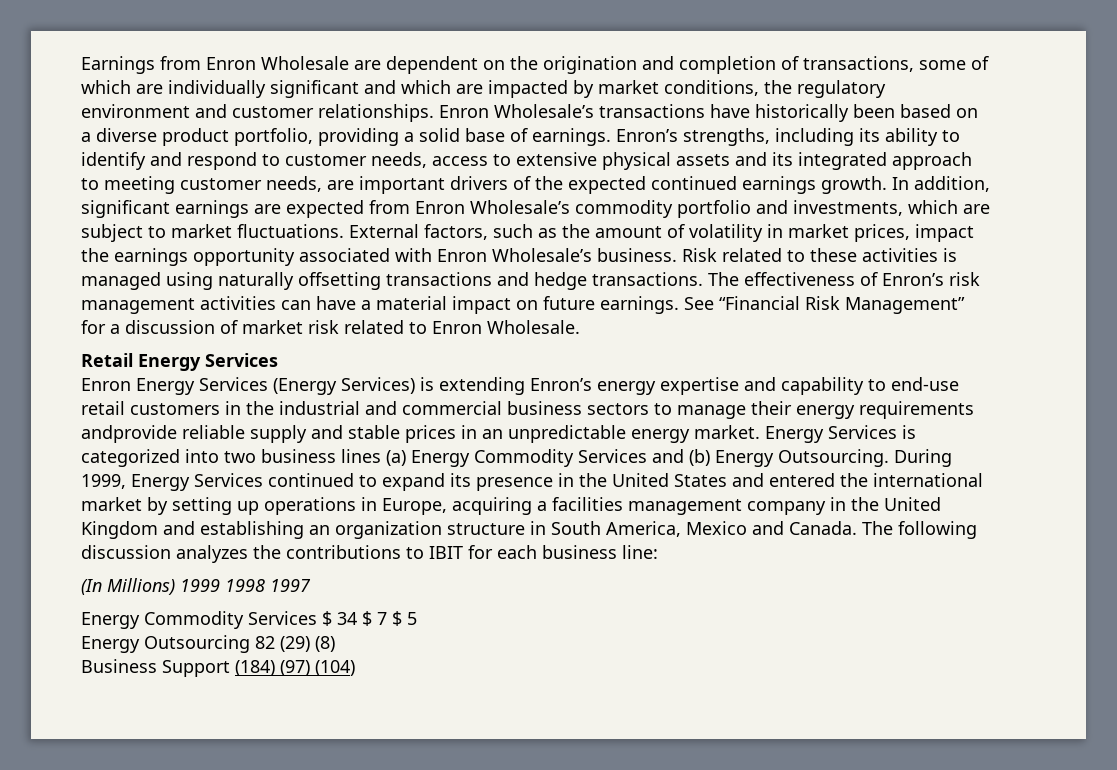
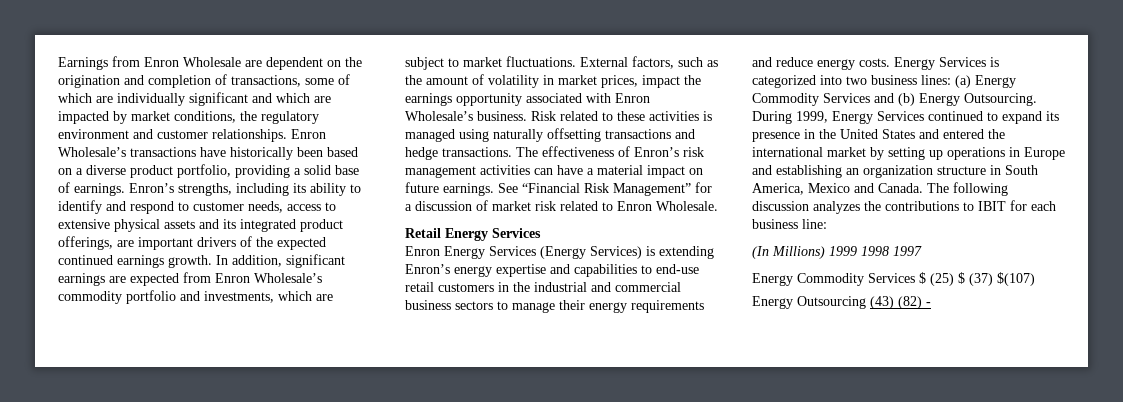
[892,152,972,170] [81,176,322,194] approach to meeting customer needs, -> [300,219,343,232] [58,236,113,250] product offerings,
[781,377,864,395] capability -> [574,264,637,277] capabilities
[81,425,760,443] andprovide reliable supply and stable prices in an unpredictable energy market. -> [752,57,890,70] and reduce energy costs.
[341,449,381,463] lines -> [921,75,951,85] lines:
[382,497,941,515] [81,521,158,539] Europe, acquiring a facilities management company in the United Kingdom -> [1024,147,1065,160] Europe
[337,611,417,626] [81,635,335,653] [81,659,355,677] 34 $ 7 $ 5 // Energy Outsourcing 82 (29) (8) // Business Support (184) (97) (104) -> [930,272,1035,286] [752,296,931,309] (25) $ (37) $(107) // Energy Outsourcing (43) (82) -

